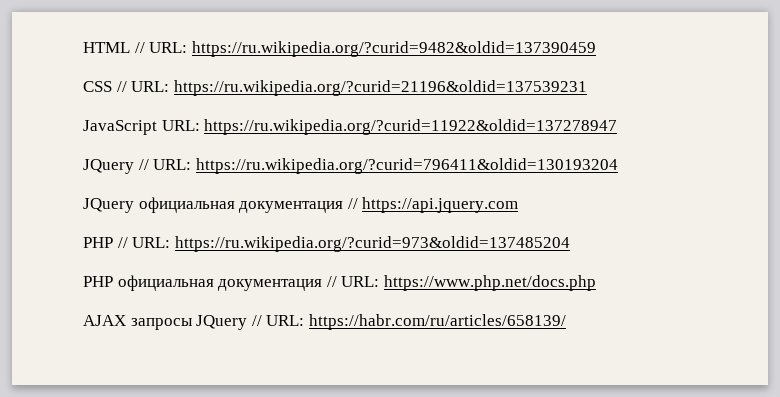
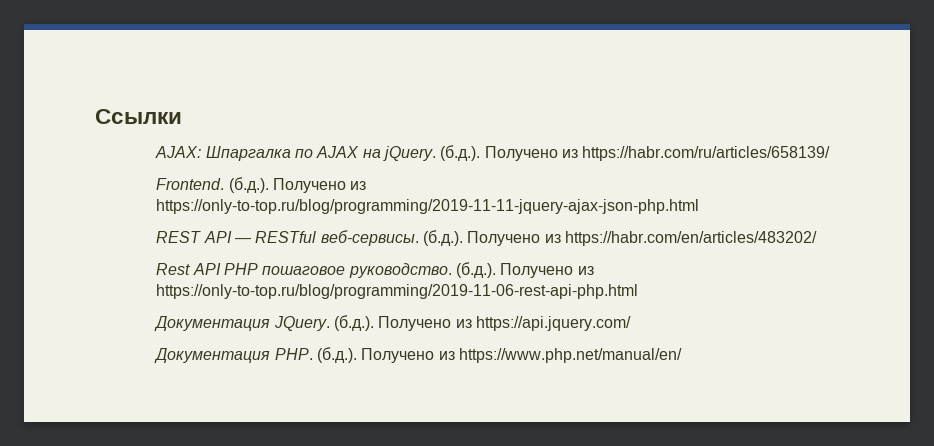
[83,41,596,57] [83,80,587,96] [83,119,618,135] [83,158,618,174] [83,197,519,213] [83,236,570,252] [83,275,596,291] [83,314,566,330] HTML // URL: https://ru.wikipedia.org/?curid=9482&oldid=137390459 // CSS // URL: https://ru.wikipedia.org/?curid=21196&oldid=137539231 // JavaScript URL: https://ru.wikipedia.org/?curid=11922&oldid=137278947 // JQuery // URL: https://ru.wikipedia.org/?curid=796411&oldid=130193204 // JQuery официальная документация // https://api.jquery.com // PHP // URL: https://ru.wikipedia.org/?curid=973&oldid=137485204 // PHP официальная документация // URL: https://www.php.net/docs.php // AJAX запросы JQuery // URL: https://habr.com/ru/articles/658139/ -> [95,109,182,124] [155,145,831,161] [156,177,367,193] [156,199,700,214] [156,230,817,246] [156,262,594,278] [156,284,639,299] [154,315,631,331] [154,347,682,363] Ссылки // AJAX: Шпаргалка по AJAX на jQuery. (б.д.). Получено из https://habr.com/ru/articles/658139/ // Frontend. (б.д.). Получено из https://only-to-top.ru/blog/programming/2019-11-11-jquery-ajax-json-php.html // REST API — RESTful веб-сервисы. (б.д.). Получено из https://habr.com/en/articles/483202/ // Rest API PHP пошаговое руководство. (б.д.). Получено из https://only-to-top.ru/blog/programming/2019-11-06-rest-api-php.html // Документация JQuery. (б.д.). Получено из https://api.jquery.com/ // Документация PHP. (б.д.). Получено из https://www.php.net/manual/en/

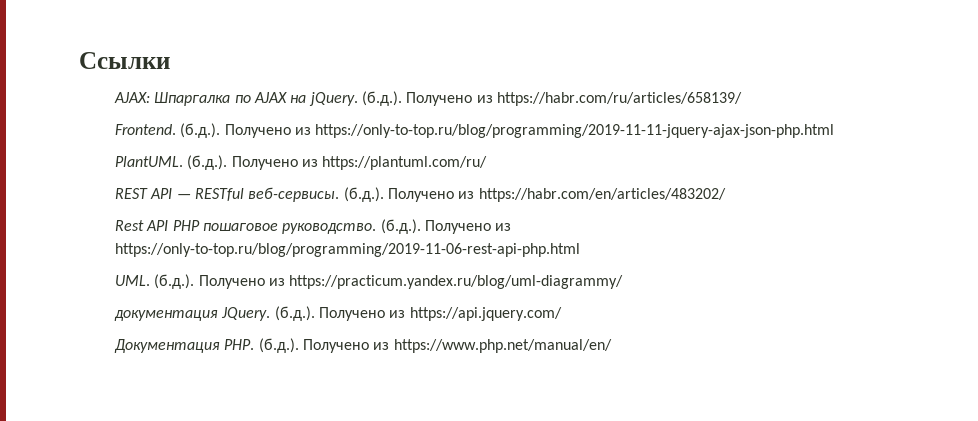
(700, 206) none -> [115,155,488,170] // PlantUML. (б.д.). Получено из https://plantuml.com/ru/
[154,316,271,331] Документация -> [115,274,624,289] [114,310,219,321] UML. (б.д.). Получено из https://practicum.yandex.ru/blog/uml-diagrammy/ // документация

